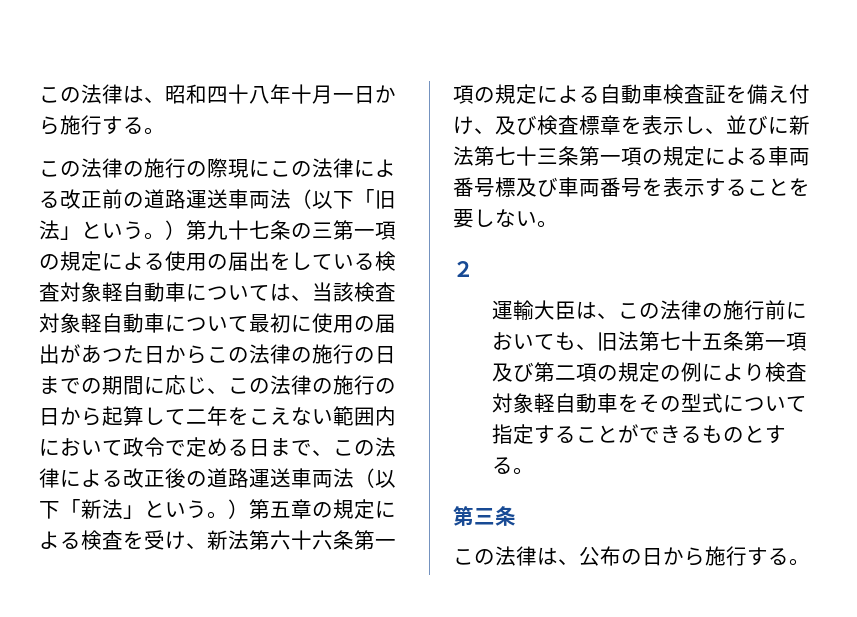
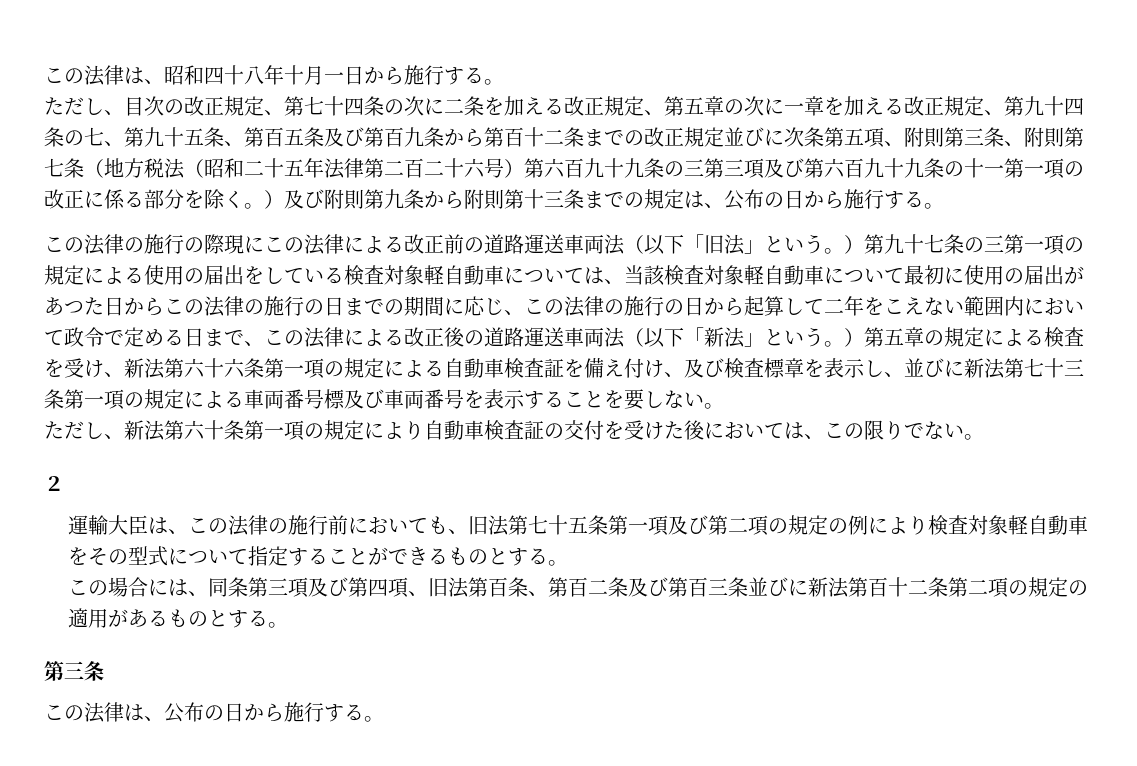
(165, 131) none -> [44,96,1084,116] [44,127,1084,148] [44,158,1084,179] [44,189,944,210] // ただし、目次の改正規定、第七十四条の次に二条を加える改正規定、第五章の次に一章を加える改正規定、第九十四条の七、第九十五条、第百五条及び第百九条から第百十二条までの改正規定並びに次条第五項、附則第三条、附則第七条（地方税法（昭和二十五年法律第二百二十六号）第六百九十九条の三第三項及び第六百九十九条の十一第一項の改正に係る部分を除く。）及び附則第九条から附則第十三条までの規定は、公布の日から施行する。
(558, 224) none -> [44,420,984,441] // ただし、新法第六十条第一項の規定により自動車検査証の交付を受けた後においては、この限りでない。
(534, 471) none -> [67,577,1088,598] [67,608,288,628] // この場合には、同条第三項及び第四項、旧法第百条、第百二条及び第百三条並びに新法第百十二条第二項の規定の適用があるものとする。

